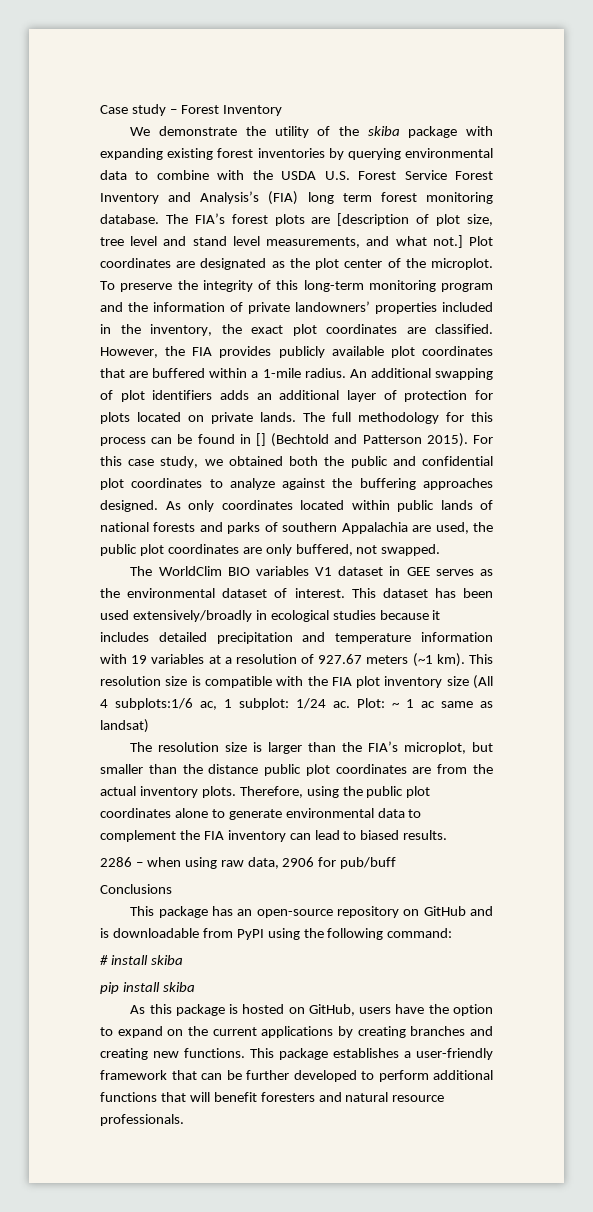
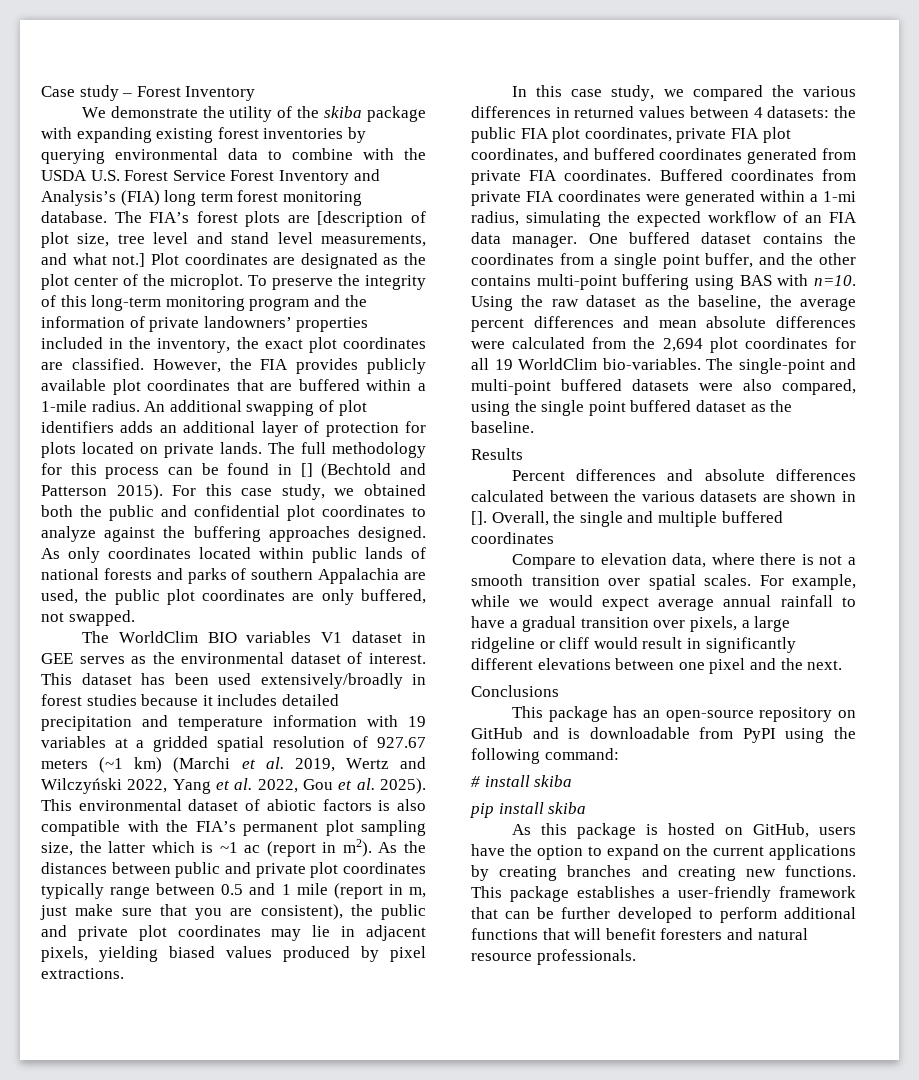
[270,610,329,622] ecological -> [41,694,82,706] forest
(232, 660) none -> [153,736,264,752] gridded spatial
[436,653,494,667] [100,675,494,689] [100,698,493,710] [100,719,149,733] [130,741,493,754] [100,764,493,776] [100,786,431,798] [100,808,422,820] [100,830,448,842] [100,857,397,869] km). This resolution size is compatible with the FIA plot inventory size (All 4 subplots:1/6 ac, 1 subplot: 1/24 ac. Plot: ~ 1 ac same as landsat) // The resolution size is larger than the FIA’s microplot, but smaller than the distance public plot coordinates are from the actual inventory plots. Therefore, using the public plot coordinates alone to generate environmental data to complement the FIA inventory can lead to biased results. // 2286 – when using raw data, 2906 for pub/buff -> [134,757,426,773] [41,778,426,794] [41,799,427,811] [41,820,426,836] [41,839,426,857] [41,862,426,878] [41,883,426,899] [40,904,426,920] [41,925,426,941] [41,946,426,962] [41,968,124,979] [511,85,856,101] [471,106,856,118] [471,127,791,143] [471,148,856,164] [471,169,856,185] [471,190,856,206] [471,211,857,227] [471,232,856,248] [471,253,856,269] [471,274,856,290] [471,295,856,311] [471,316,856,332] [471,337,856,353] [471,358,856,374] [471,379,856,395] [471,400,793,416] [471,421,534,433] [471,448,523,460] [511,469,856,481] [471,490,856,502] [471,511,783,527] [471,532,554,544] [511,553,856,569] [471,574,856,590] [471,595,856,611] [471,616,791,632] [471,637,796,653] [471,658,843,674] km) (Marchi et al. 2019, Wertz and Wilczyński 2022, Yang et al. 2022, Gou et al. 2025). This environmental dataset of abiotic factors is also compatible with the FIA’s permanent plot sampling size, the latter which is ~1 ac (report in m2). As the distances between public and private plot coordinates typically range between 0.5 and 1 mile (report in m, just make sure that you are consistent), the public and private plot coordinates may lie in adjacent pixels, yielding biased values produced by pixel extractions. // In this case study, we compared the various differences in returned values between 4 datasets: the public FIA plot coordinates, private FIA plot coordinates, and buffered coordinates generated from private FIA coordinates. Buffered coordinates from private FIA coordinates were generated within a 1-mi radius, simulating the expected workflow of an FIA data manager. One buffered dataset contains the coordinates from a single point buffer, and the other contains multi-point buffering using BAS with n=10. Using the raw dataset as the baseline, the average percent differences and mean absolute differences were calculated from the 2,694 plot coordinates for all 19 WorldClim bio-variables. The single-point and multi-point buffered datasets were also compared, using the single point buffered dataset as the baseline. // Results // Percent differences and absolute differences calculated between the various datasets are shown in []. Overall, the single and multiple buffered coordinates // Compare to elevation data, where there is not a smooth transition over spatial scales. For example, while we would expect average annual rainfall to have a gradual transition over pixels, a large ridgeline or cliff would result in significantly different elevations between one pixel and the next.

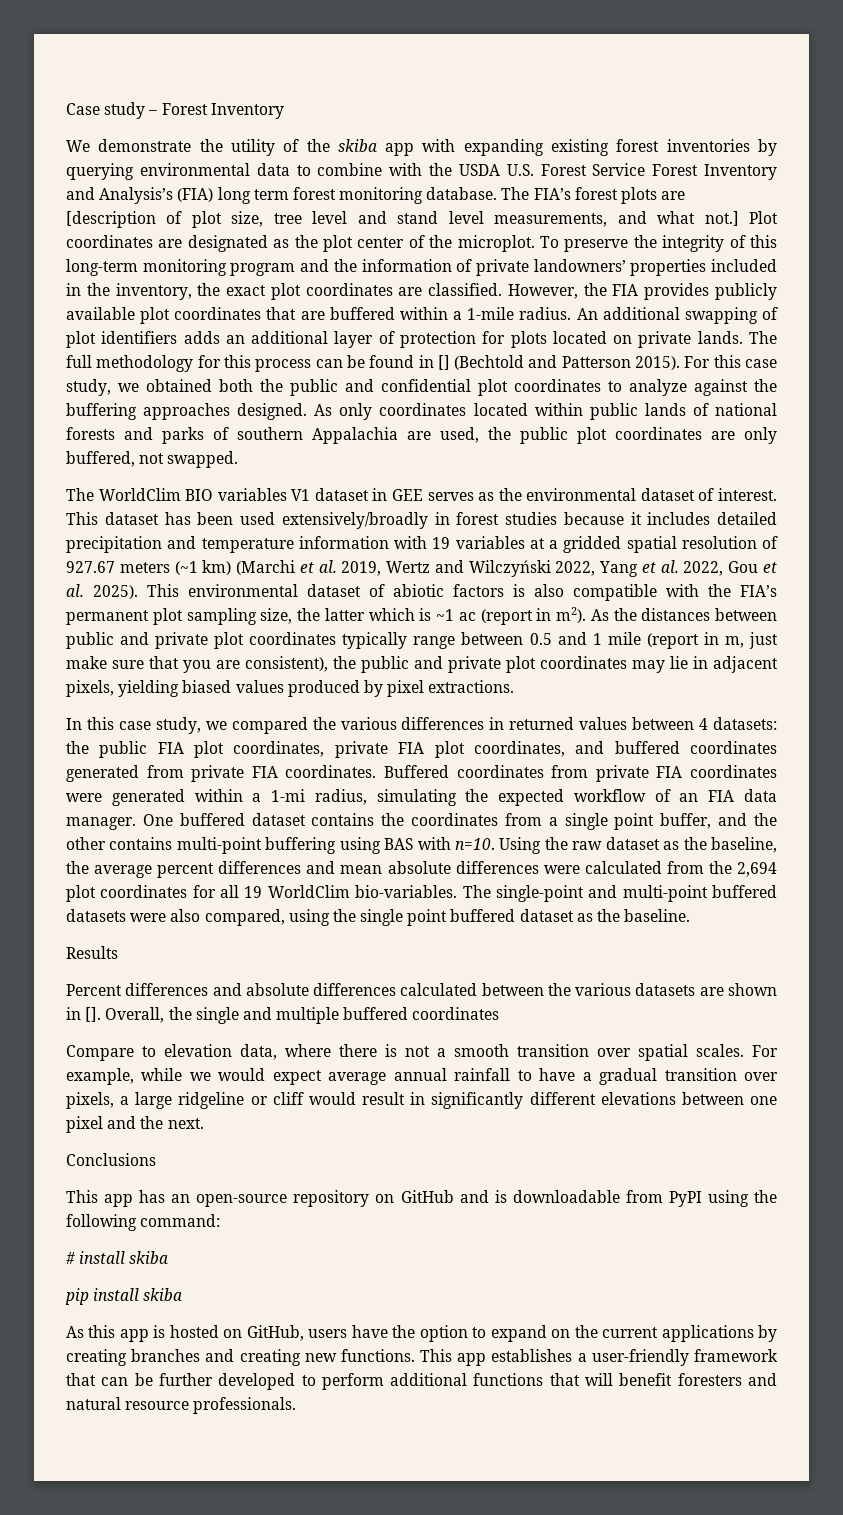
[367,106,426,122] package -> [385,143,415,156] app
[548,706,608,722] package -> [104,1194,134,1207] app
[576,823,636,839] package -> [119,1329,149,1342] app
[509,886,569,902] package -> [457,1353,487,1366] app

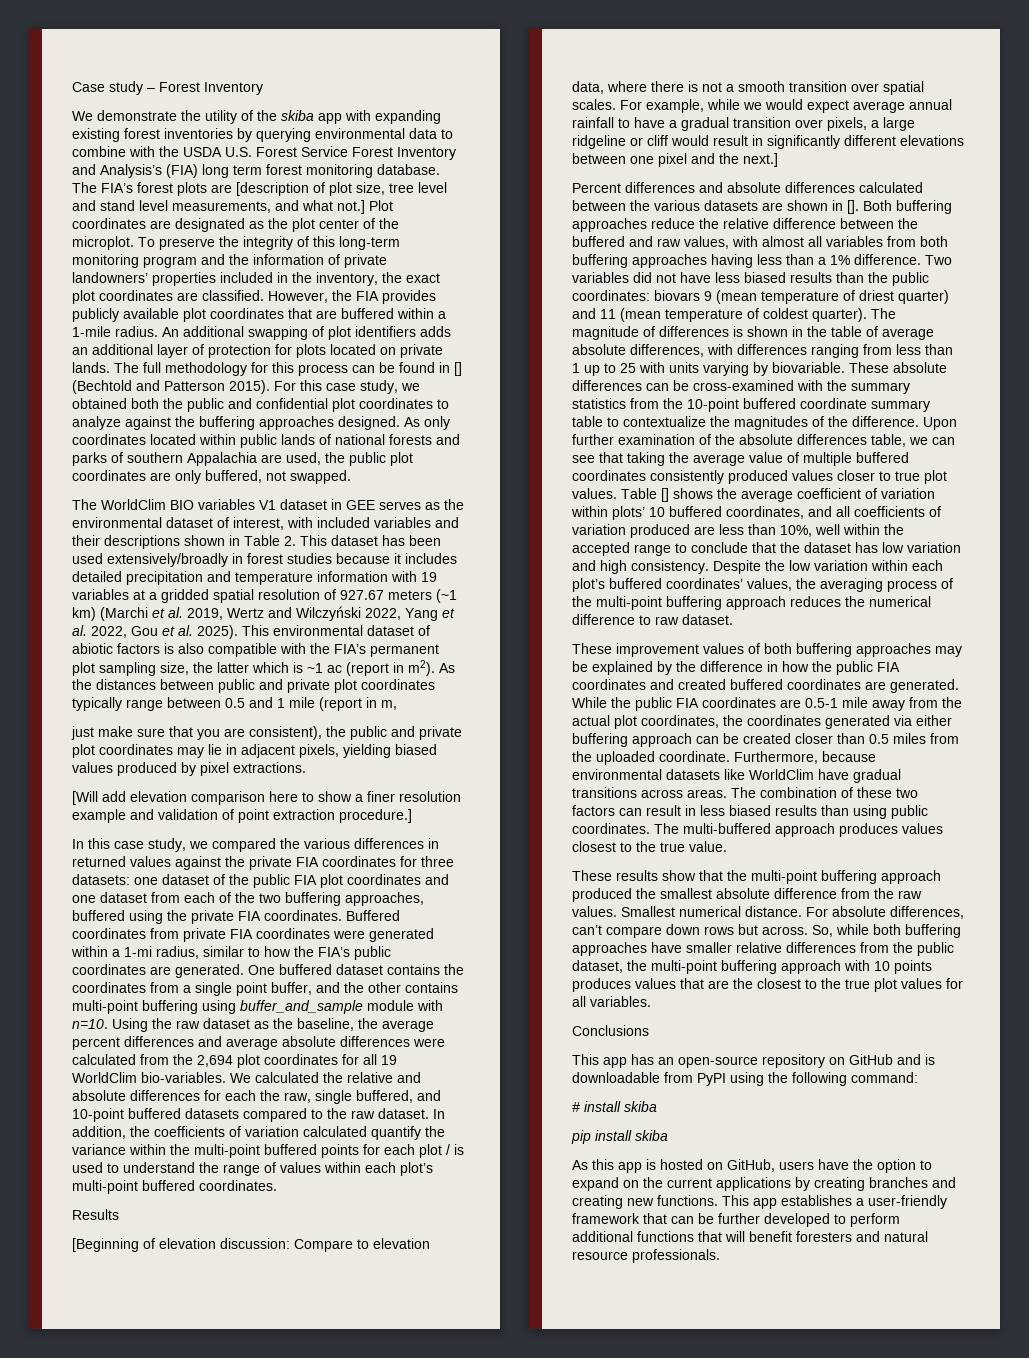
[717,488,777,501] interest. -> [233,517,459,530] [72,535,296,549] interest, with included variables and their descriptions shown in Table 2.
(744, 642) none -> (397, 705) //
(515, 686) none -> [72,791,461,805] [72,809,412,823] // [Will add elevation comparison here to show a finer resolution example and validation of point extraction procedure.]
[632,717,778,730] [66,741,777,758] [66,765,184,782] between 4 datasets: the public FIA plot coordinates, private FIA plot coordinates, and buffered coordinates generated from -> [175,856,454,870] [72,874,449,888] [72,892,424,906] [72,910,187,924] against the private FIA coordinates for three datasets: one dataset of the public FIA plot coordinates and one dataset from each of the two buffering approaches, buffered using the
[376,789,777,806] [66,817,136,830] simulating the expected workflow of an FIA data manager. -> [203,946,391,960] [72,964,244,978] similar to how the FIA’s public coordinates are generated.
[384,838,414,850] BAS -> [240,1000,414,1014] buffer_and_sample module
[340,865,383,874] mean -> [226,1038,278,1050] average
[462,885,777,902] [66,909,691,926] [66,946,118,959] [66,983,777,996] [66,1007,500,1024] The single-point and multi-point buffered datasets were also compared, using the single point buffered dataset as the baseline. // Results // Percent differences and absolute differences calculated between the various datasets are shown in []. Overall, the single and multiple buffered coordinates // -> [230,1072,421,1083] [72,1090,441,1104] [72,1108,445,1122] [72,1126,445,1140] [72,1144,464,1158] [72,1162,433,1176] [72,1180,277,1194] [72,1209,119,1220] [72,1238,290,1252] We calculated the relative and absolute differences for each the raw, single buffered, and 10-point buffered datasets compared to the raw dataset. In addition, the coefficients of variation calculated quantify the variance within the multi-point buffered points for each plot / is used to understand the range of values within each plot’s multi-point buffered coordinates. // Results // [Beginning of elevation discussion:
[167,1118,204,1129] next. -> [743,153,778,167] [572,182,923,193] [572,200,952,214] [572,218,918,232] [572,236,948,249] [572,254,952,268] [572,272,929,286] [572,290,949,304] [572,308,896,322] [572,326,934,340] [572,344,953,358] [572,362,947,376] [572,380,910,394] [572,398,930,412] [572,416,957,430] [572,434,955,447] [572,452,909,466] [572,470,947,484] [572,488,935,502] [571,506,941,520] [572,524,904,538] [572,542,961,556] [572,560,943,574] [572,578,953,592] [572,596,931,610] [572,614,733,625] [572,643,962,657] [572,661,900,675] [572,679,959,693] [572,697,962,711] [572,715,952,729] [572,733,959,747] [572,751,876,765] [572,769,901,783] [572,787,918,798] [572,805,928,819] [572,823,943,837] [572,841,727,852] [572,870,941,884] [572,888,922,902] [572,906,964,919] [572,924,961,938] [572,942,954,956] [572,960,932,974] [572,978,963,992] [572,996,651,1007] next.] // Percent differences and absolute differences calculated between the various datasets are shown in []. Both buffering approaches reduce the relative difference between the buffered and raw values, with almost all variables from both buffering approaches having less than a 1% difference. Two variables did not have less biased results than the public coordinates: biovars 9 (mean temperature of driest quarter) and 11 (mean temperature of coldest quarter). The magnitude of differences is shown in the table of average absolute differences, with differences ranging from less than 1 up to 25 with units varying by biovariable. These absolute differences can be cross-examined with the summary statistics from the 10-point buffered coordinate summary table to contextualize the magnitudes of the difference. Upon further examination of the absolute differences table, we can see that taking the average value of multiple buffered coordinates consistently produced values closer to true plot values. Table [] shows the average coefficient of variation within plots’ 10 buffered coordinates, and all coefficients of variation produced are less than 10%, well within the accepted range to conclude that the dataset has low variation and high consistency. Despite the low variation within each plot’s buffered coordinates’ values, the averaging process of the multi-point buffering approach reduces the numerical difference to raw dataset. // These improvement values of both buffering approaches may be explained by the difference in how the public FIA coordinates and created buffered coordinates are generated. While the public FIA coordinates are 0.5-1 mile away from the actual plot coordinates, the coordinates generated via either buffering approach can be created closer than 0.5 miles from the uploaded coordinate. Furthermore, because environmental datasets like WorldClim have gradual transitions across areas. The combination of these two factors can result in less biased results than using public coordinates. The multi-buffered approach produces values closest to the true value. // These results show that the multi-point buffering approach produced the smallest absolute difference from the raw values. Smallest numerical distance. For absolute differences, can’t compare down rows but across. So, while both buffering approaches have smaller relative differences from the public dataset, the multi-point buffering approach with 10 points produces values that are the closest to the true plot values for all variables.

